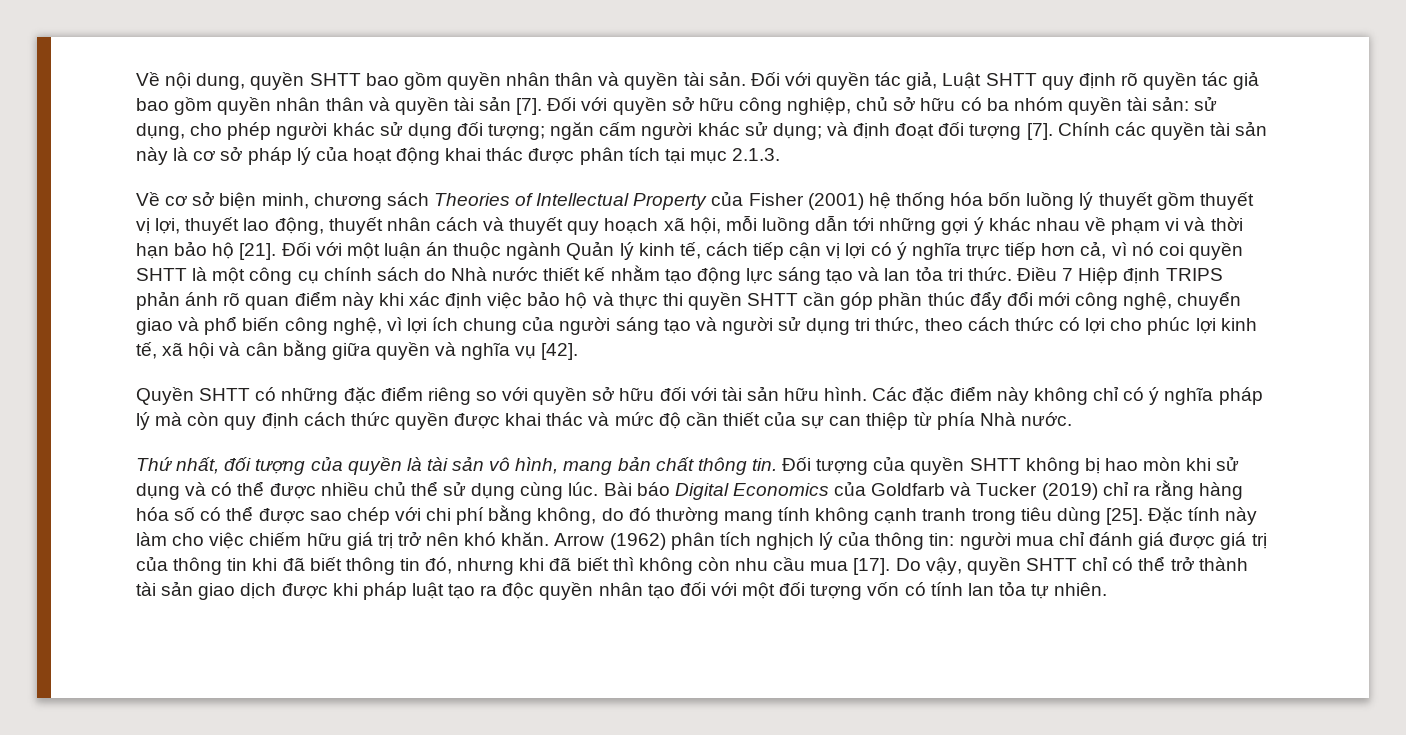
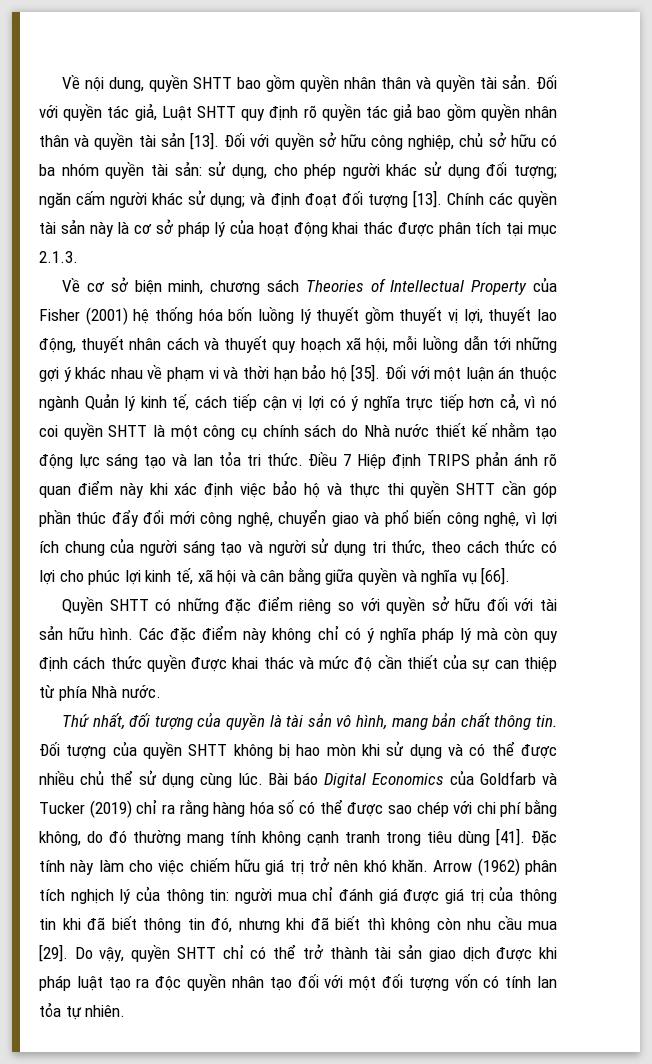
[516,98,543,115] [7]. -> [189,132,219,150] [13].
[1026,123,1053,140] [7]. -> [412,190,442,208] [13].
[239,243,277,260] [21]. -> [351,364,381,382] [35].
[541,343,579,360] [42]. -> [481,567,511,585] [66].
[1105,508,1143,525] [25]. -> [496,828,525,846] [41].
[853,558,891,575] [17]. -> [39,944,68,962] [29].

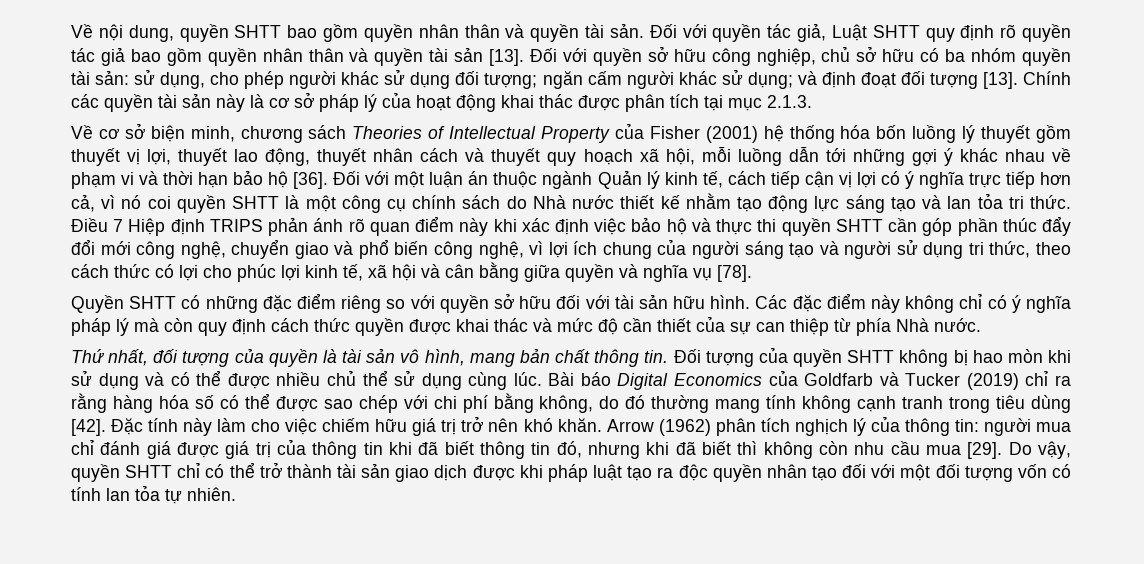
[351,364,381,382] [35]. -> [293,172,329,189] [36].
[481,567,511,585] [66]. -> [717,265,752,282] [78].
[496,828,525,846] [41]. -> [71,419,106,436] [42].

